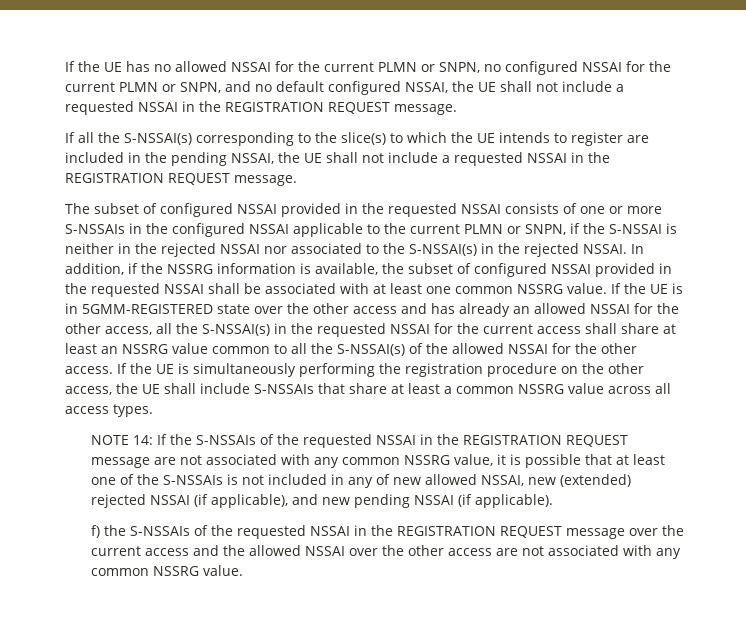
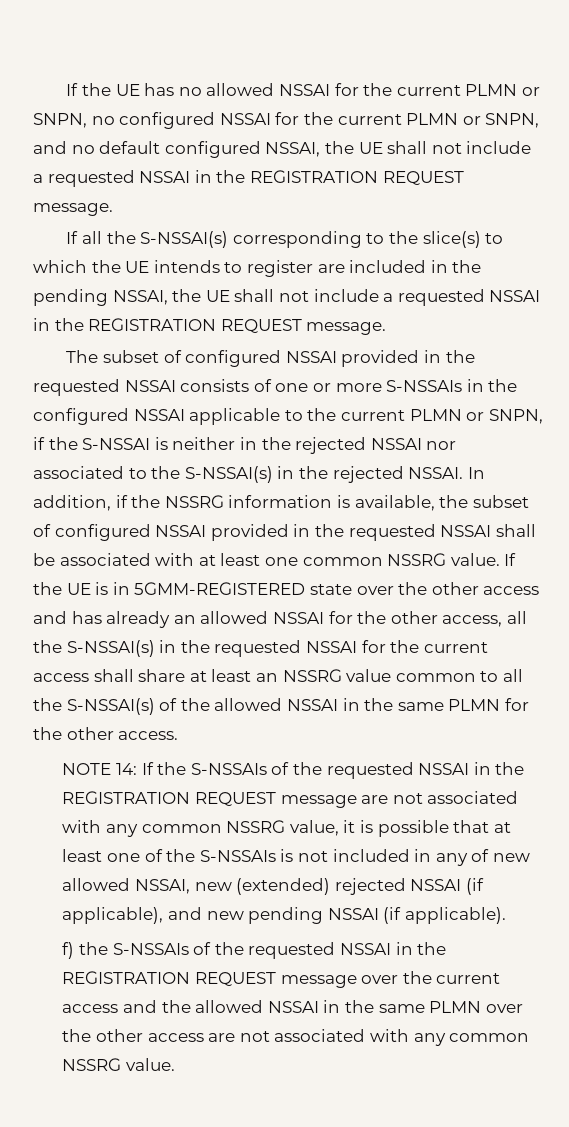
(548, 349) none -> [342,698,501,711] in the same PLMN
[117,363,644,377] [65,383,671,395] [65,404,153,417] If the UE is simultaneously performing the registration procedure on the other access, the UE shall include S-NSSAIs that share at least a common NSSRG value across all access types. -> (179, 735) none
(346, 551) none -> [323,1000,482,1013] in the same PLMN

